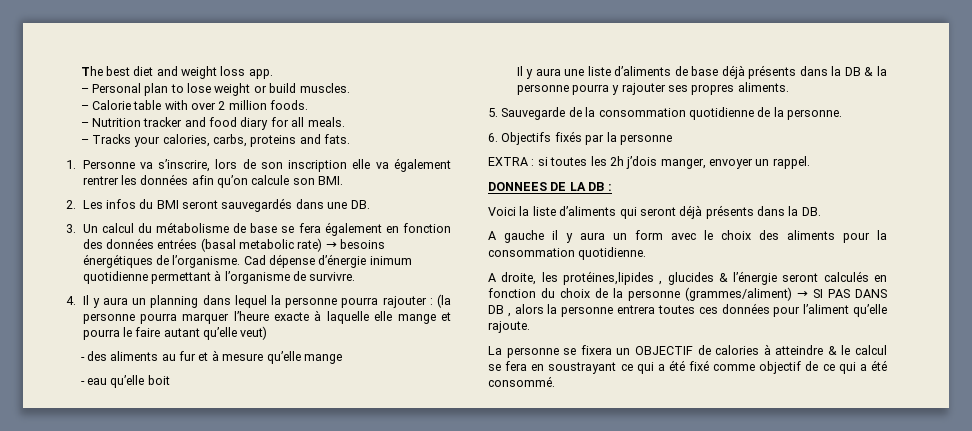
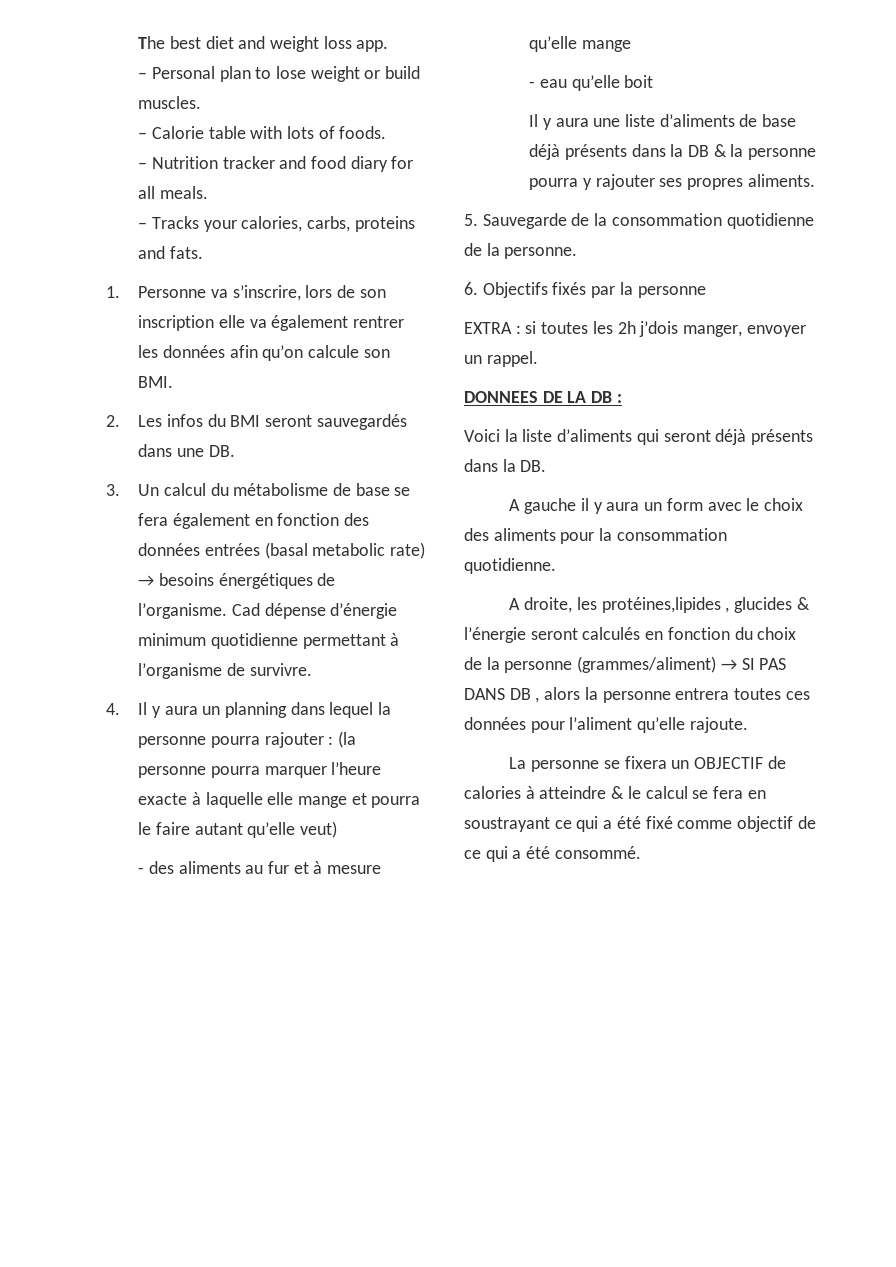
[190,100,267,110] over 2 million -> [287,126,335,139] lots of
[369,256,412,265] inimum -> [138,633,207,646] minimum

